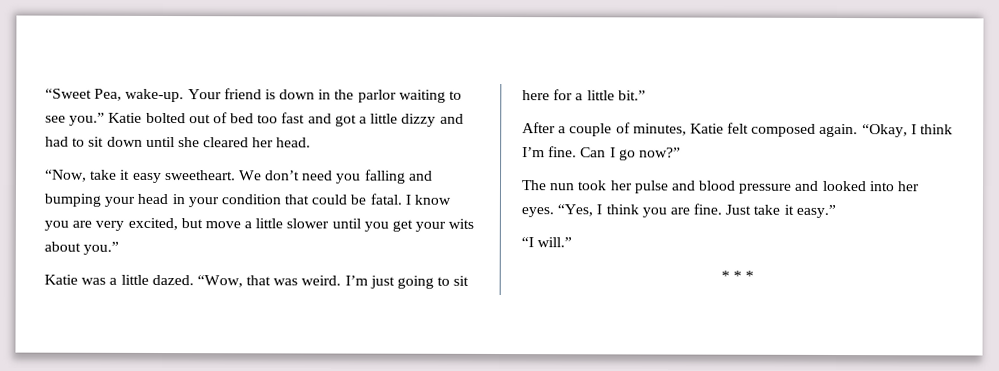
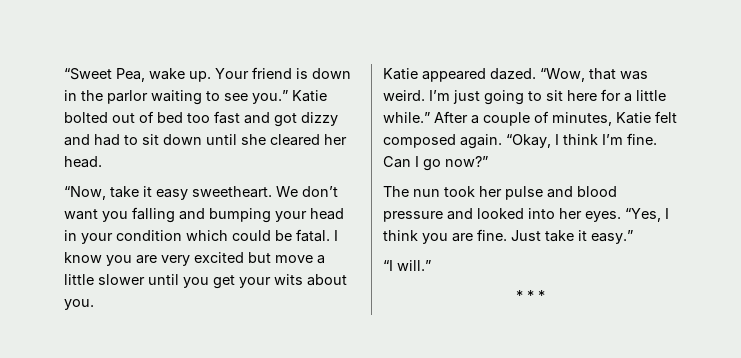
[125,88,185,103] wake-up. -> [149,68,211,82] wake up.
[359,113,399,124] a little -> (297, 120) none
[302,170,334,181] need -> [64,209,98,220] want
[284,194,310,205] that -> [186,230,228,241] which
[127,217,178,231] excited, -> [194,252,244,263] excited
[83,241,120,255] [44,274,149,285] you.” // Katie was a little -> [64,299,94,310] [383,68,486,82] you. // Katie appeared
[617,90,646,101] bit.” // -> [383,112,430,123] while.”

